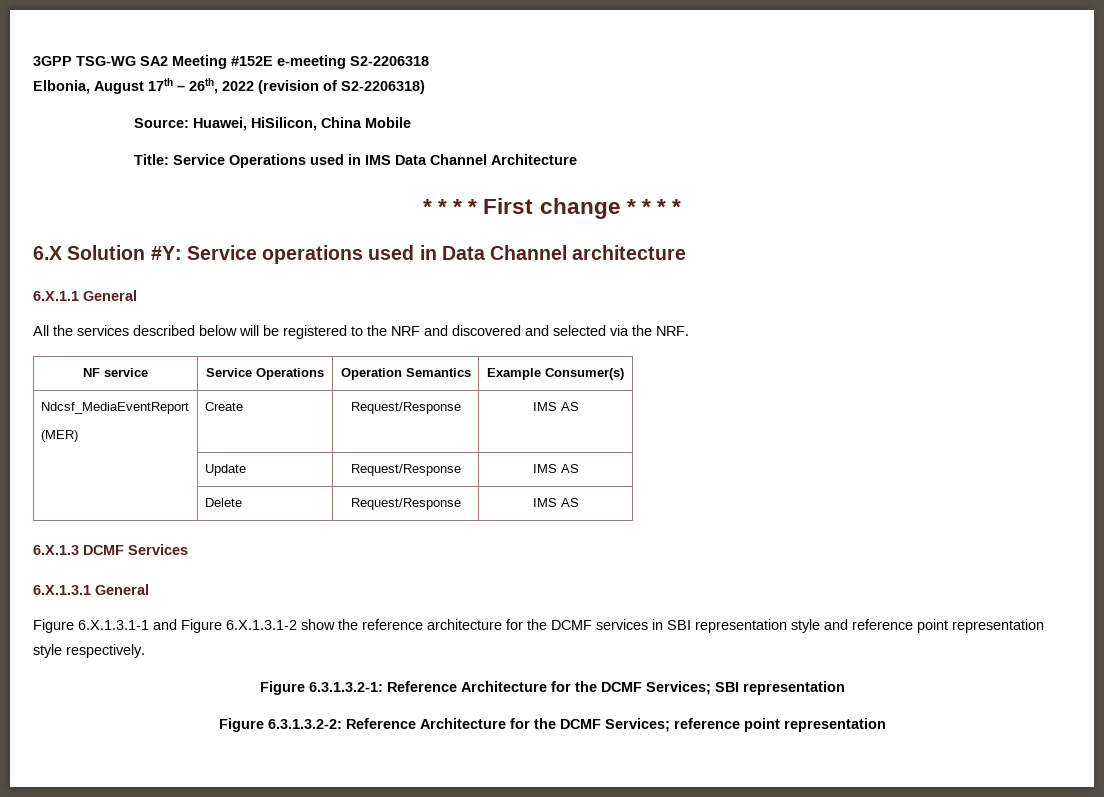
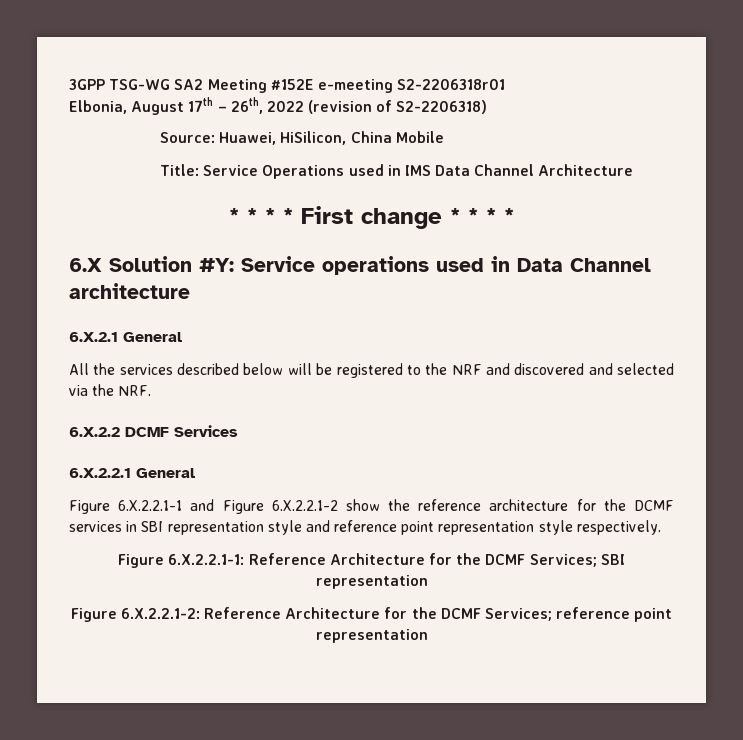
[350,56,429,66] S2-2206318 -> [397,79,506,90] S2-2206318r01
[33,291,79,301] 6.X.1.1 -> [69,332,118,342] 6.X.2.1
[83,368,148,377] [206,368,324,380] [340,368,471,380] [487,368,624,380] [40,402,189,414] [40,430,78,442] [204,402,243,411] [350,402,461,414] [532,402,579,411] [204,464,246,476] [350,464,461,476] [532,464,579,473] [204,498,242,507] [350,498,461,510] [532,498,579,507] [33,545,79,555] // NF service | Service Operations | Operation Semantics | Example Consumer(s) // Ndcsf_MediaEventReport // (MER) | Create | Request/Response | IMS AS // | Update | Request/Response | IMS AS // | Delete | Request/Response | IMS AS // 6.X.1.3 -> [69,427,120,437] // 6.X.2.2
[33,585,91,595] 6.X.1.3.1 -> [69,468,131,478] 6.X.2.2.1
[78,620,149,630] 6.X.1.3.1-1 -> [118,500,183,511] 6.X.2.2.1-1
[226,620,297,630] 6.X.1.3.1-2 -> [271,500,338,511] 6.X.2.2.1-2
[308,682,383,692] 6.3.1.3.2-1: -> [168,554,245,565] 6.X.2.2.1-1:
[267,719,342,729] 6.3.1.3.2-2: -> [120,608,200,619] 6.X.2.2.1-2:

